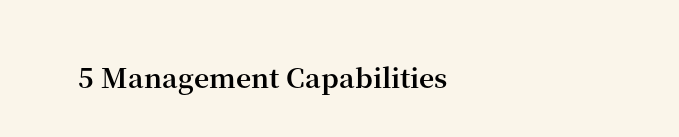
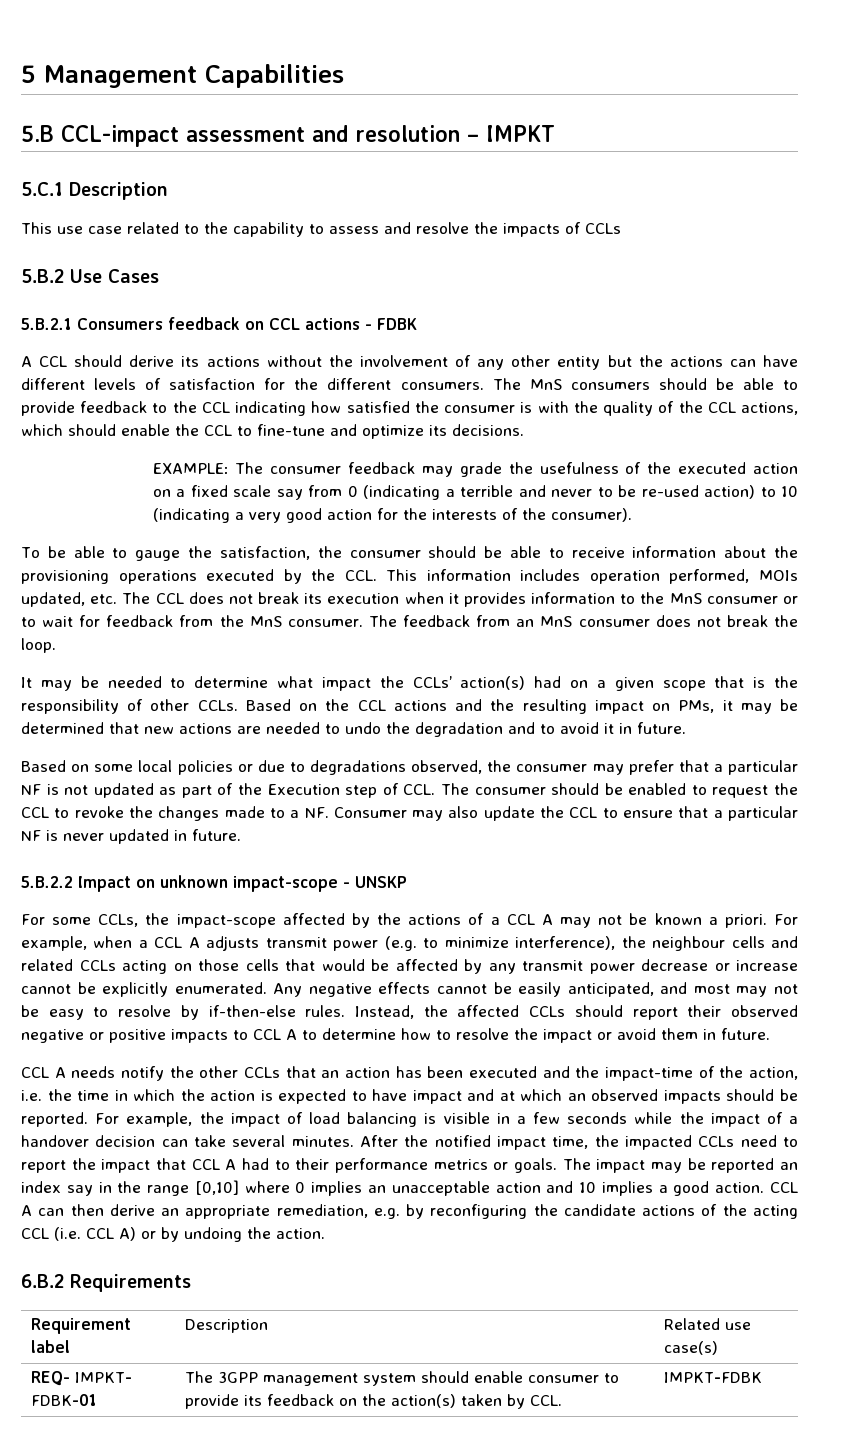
(448, 80) none -> [21,125,555,147] [21,182,168,200] [21,222,621,237] [21,269,159,283] [21,317,417,330] [21,355,799,370] [21,378,798,390] [21,401,799,416] [21,424,524,439] [152,462,799,477] [152,485,799,500] [152,508,632,523] [21,546,798,561] [21,569,798,584] [21,592,798,607] [21,615,799,627] [21,638,56,653] [21,676,799,691] [21,699,799,714] [21,722,686,737] [21,760,798,775] [21,783,798,798] [21,806,799,821] [21,829,241,844] [21,875,407,892] [21,913,798,928] [21,936,798,951] [21,959,798,974] [21,982,798,997] [21,1005,798,1020] [21,1028,770,1043] [21,1066,798,1081] [21,1089,798,1104] [21,1112,798,1127] [21,1135,799,1150] [21,1158,798,1173] [21,1180,799,1196] [21,1204,798,1219] [21,1227,325,1242] [21,1274,191,1292] [31,1318,132,1334] [31,1340,71,1353] [185,1319,269,1333] [664,1318,752,1330] [664,1341,719,1355] [31,1371,133,1386] [31,1394,98,1406] [185,1371,620,1386] [185,1394,563,1409] [664,1372,763,1383] // 5.B CCL-impact assessment and resolution – IMPKT // 5.C.1 Description // This use case related to the capability to assess and resolve the impacts of CCLs // 5.B.2 Use Cases // 5.B.2.1 Consumers feedback on CCL actions - FDBK // A CCL should derive its actions without the involvement of any other entity but the actions can have different levels of satisfaction for the different consumers. The MnS consumers should be able to provide feedback to the CCL indicating how satisfied the consumer is with the quality of the CCL actions, which should enable the CCL to fine-tune and optimize its decisions. // EXAMPLE: The consumer feedback may grade the usefulness of the executed action on a fixed scale say from 0 (indicating a terrible and never to be re-used action) to 10 (indicating a very good action for the interests of the consumer). // To be able to gauge the satisfaction, the consumer should be able to receive information about the provisioning operations executed by the CCL. This information includes operation performed, MOIs updated, etc. The CCL does not break its execution when it provides information to the MnS consumer or to wait for feedback from the MnS consumer. The feedback from an MnS consumer does not break the loop. // It may be needed to determine what impact the CCLs’ action(s) had on a given scope that is the responsibility of other CCLs. Based on the CCL actions and the resulting impact on PMs, it may be determined that new actions are needed to undo the degradation and to avoid it in future. // Based on some local policies or due to degradations observed, the consumer may prefer that a particular NF is not updated as part of the Execution step of CCL. The consumer should be enabled to request the CCL to revoke the changes made to a NF. Consumer may also update the CCL to ensure that a particular NF is never updated in future. // 5.B.2.2 Impact on unknown impact-scope - UNSKP // For some CCLs, the impact-scope affected by the actions of a CCL A may not be known a priori. For example, when a CCL A adjusts transmit power (e.g. to minimize interference), the neighbour cells and related CCLs acting on those cells that would be affected by any transmit power decrease or increase cannot be explicitly enumerated. Any negative effects cannot be easily anticipated, and most may not be easy to resolve by if-then-else rules. Instead, the affected CCLs should report their observed negative or positive impacts to CCL A to determine how to resolve the impact or avoid them in future. // CCL A needs notify the other CCLs that an action has been executed and the impact-time of the action, i.e. the time in which the action is expected to have impact and at which an observed impacts should be reported. For example, the impact of load balancing is visible in a few seconds while the impact of a handover decision can take several minutes. After the notified impact time, the impacted CCLs need to report the impact that CCL A had to their performance metrics or goals. The impact may be reported an index say in the range [0,10] where 0 implies an unacceptable action and 10 implies a good action. CCL A can then derive an appropriate remediation, e.g. by reconfiguring the candidate actions of the acting CCL (i.e. CCL A) or by undoing the action. // 6.B.2 Requirements // Requirement label | Description | Related use case(s) // REQ- IMPKT- FDBK-01 | The 3GPP management system should enable consumer to provide its feedback on the action(s) taken by CCL. | IMPKT-FDBK

